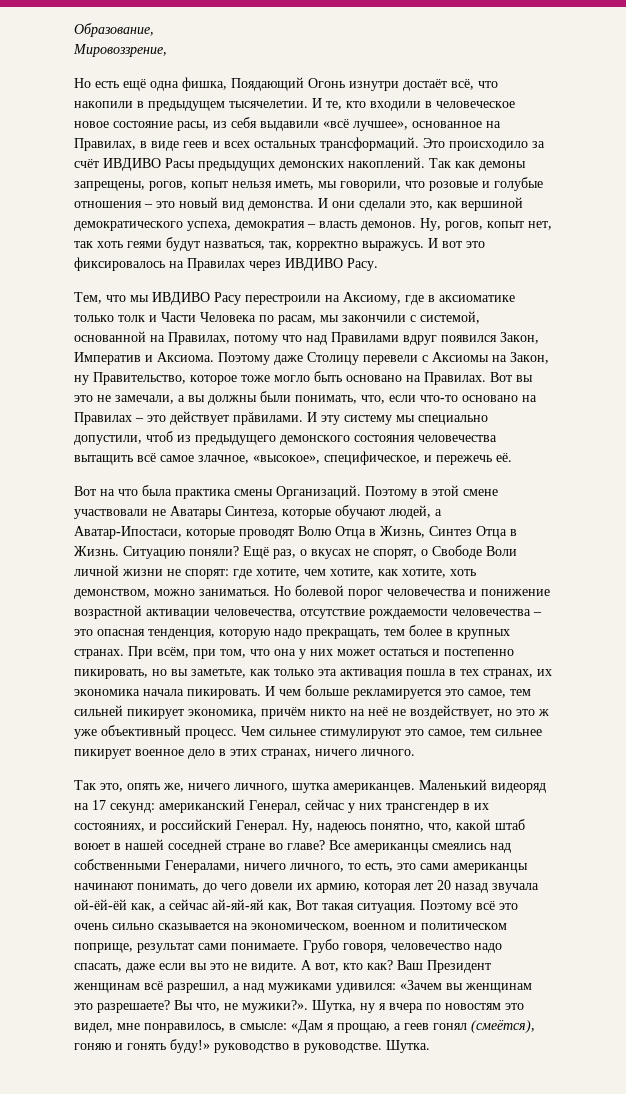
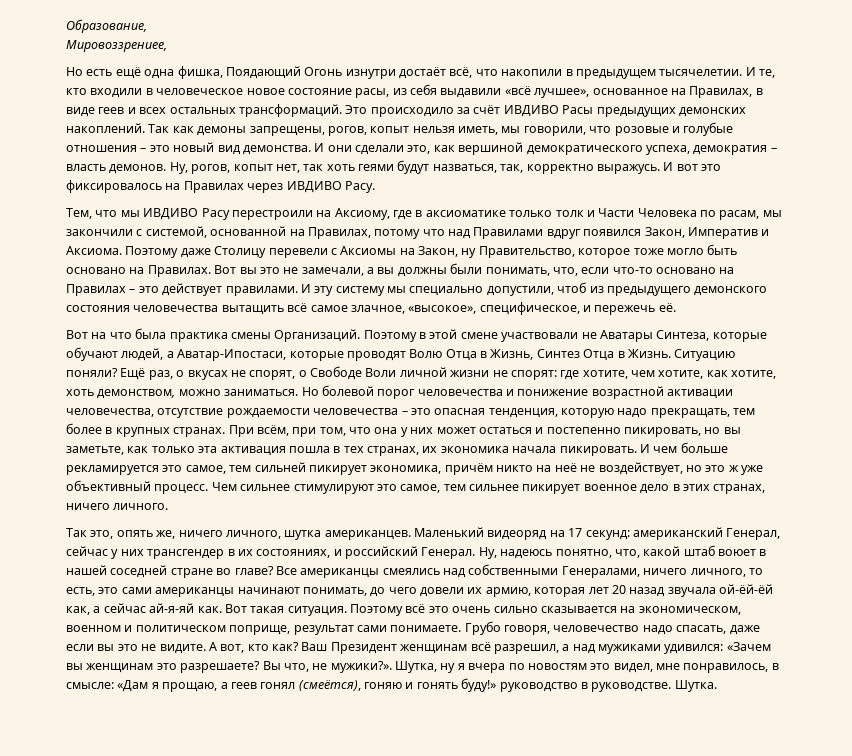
[73,44,167,57] Мировоззрение, -> [66,40,167,52] Мировоззрениее,
[233,411,303,425] прăвилами. -> [225,286,298,296] правилами.
[212,899,292,912] ай-яй-яй как, -> [149,603,222,613] ай-я-яй как.

